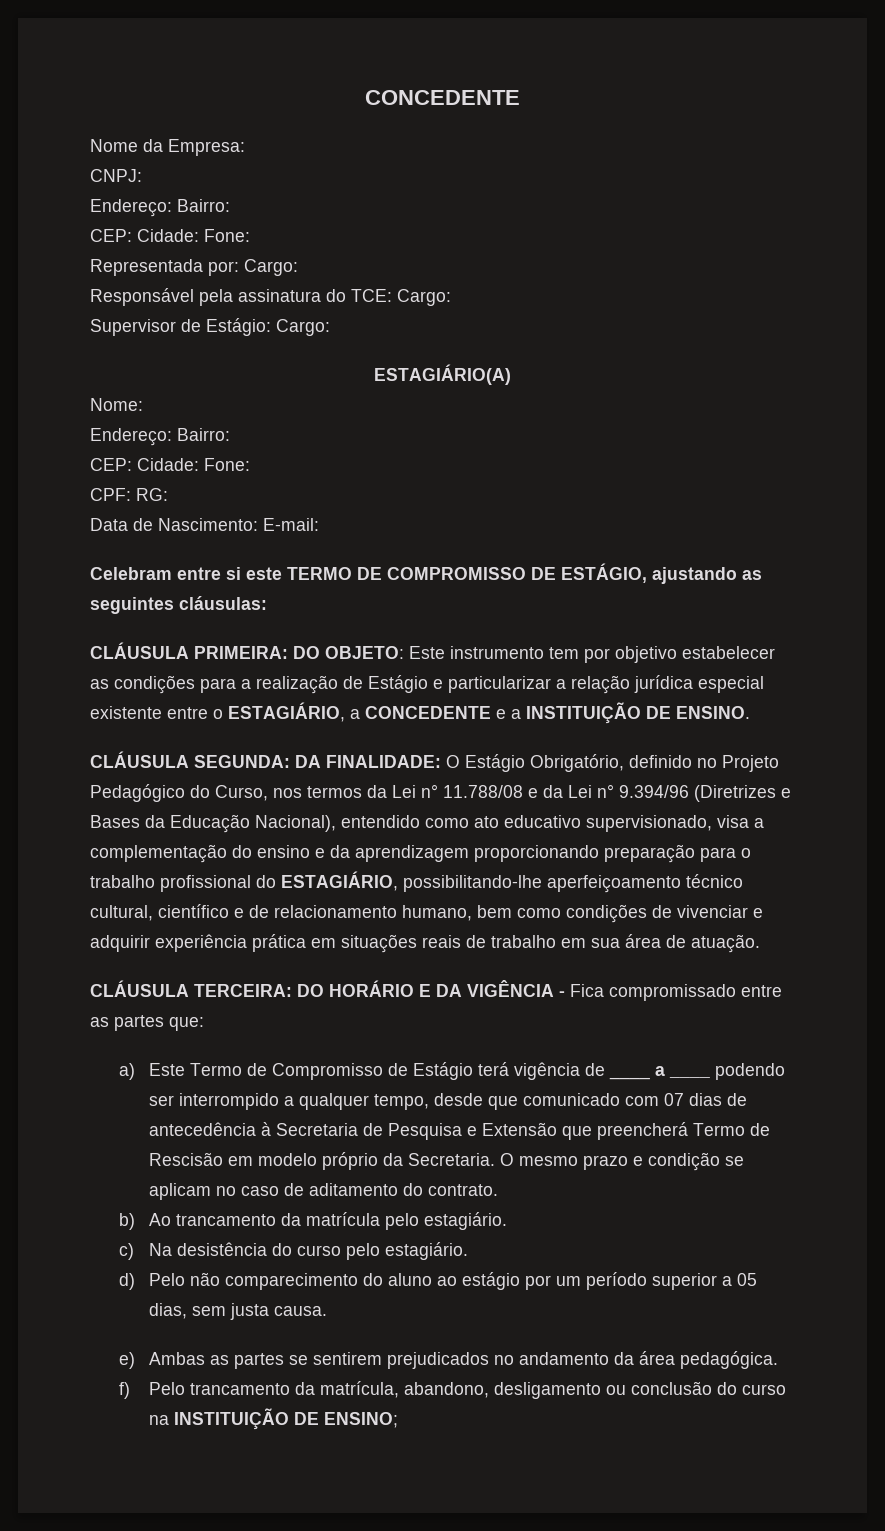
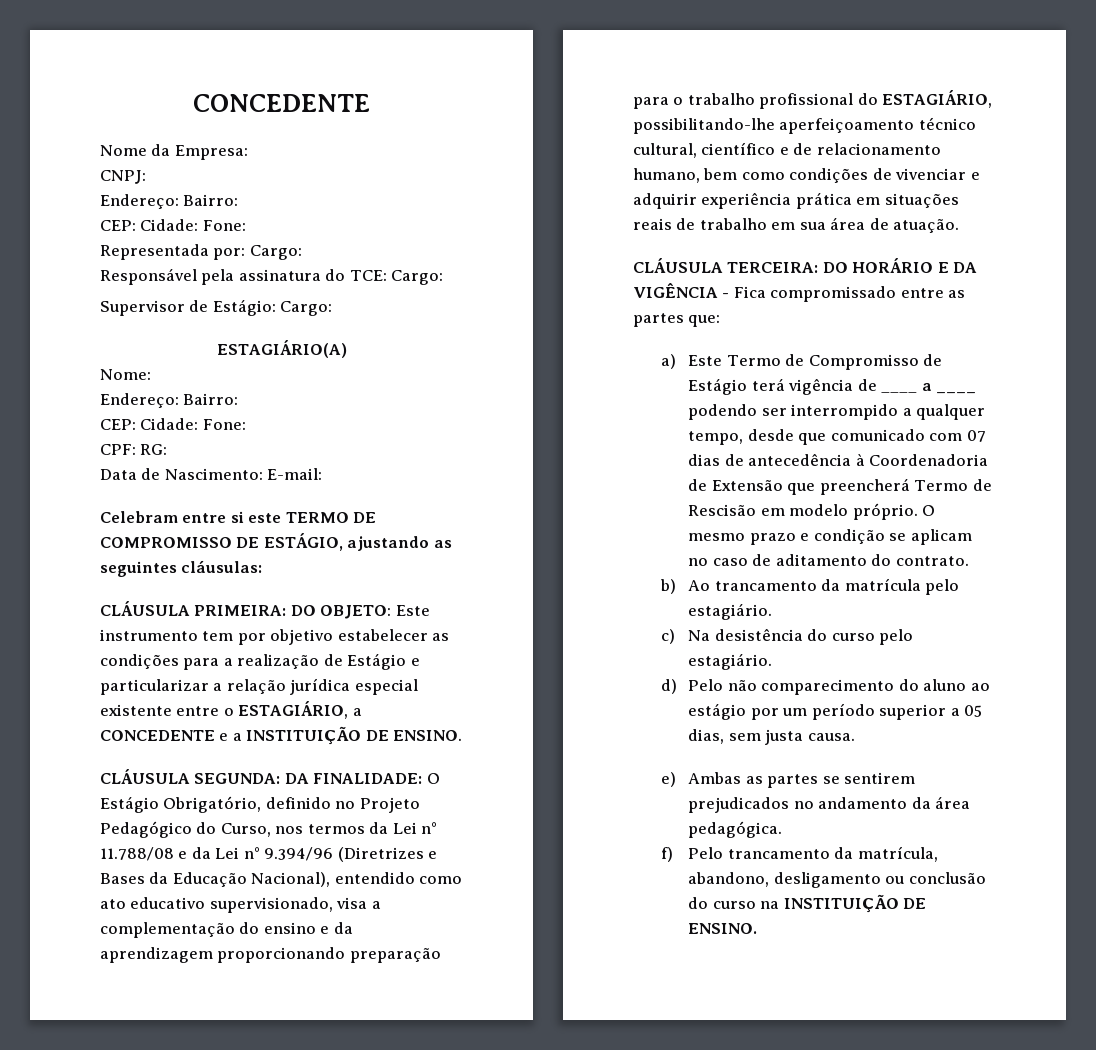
[275,1123,477,1140] Secretaria de Pesquisa e -> [869,454,989,466] [688,479,708,491] Coordenadoria de
[321,1152,495,1170] próprio da Secretaria. -> [852,503,918,520] próprio.
[323,1412,398,1428] ENSINO; -> [688,923,758,934] ENSINO.

